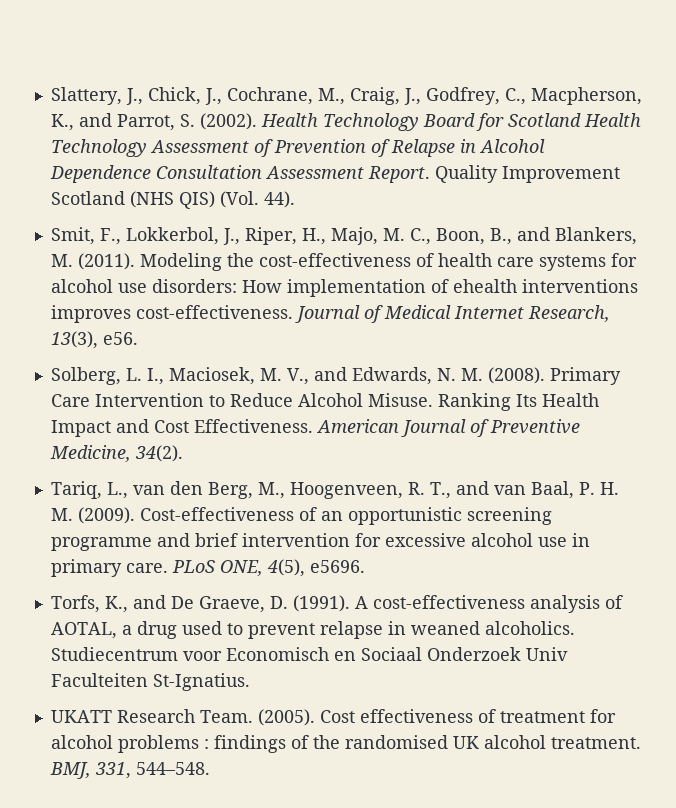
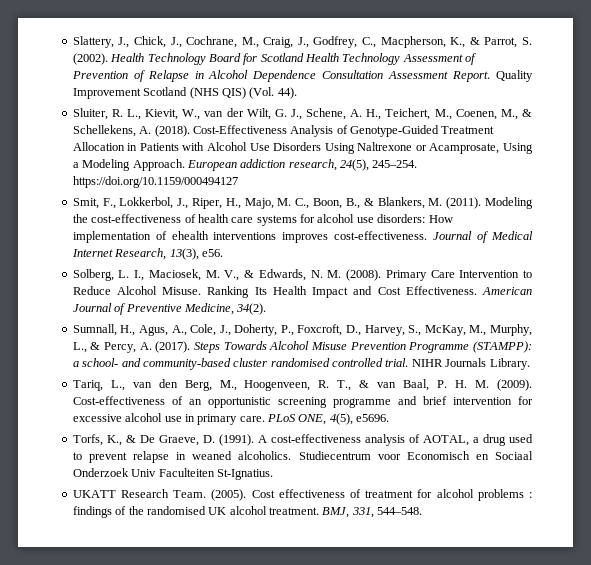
[78,113,112,127] and -> [469,37,480,45] &
(295, 199) none -> [72,108,532,120] [72,125,495,137] [72,142,533,154] [72,159,418,171] [72,176,238,188] // Sluiter, R. L., Kievit, W., van der Wilt, G. J., Schene, A. H., Teichert, M., Coenen, M., & Schellekens, A. (2018). Cost-Effectiveness Analysis of Genotype-Guided Treatment Allocation in Patients with Alcohol Use Disorders Using Naltrexone or Acamprosate, Using a Modeling Approach. European addiction research, 24(5), 245–254. https://doi.org/10.1159/000494127
[516,227,550,241] and -> [363,198,374,206] &
[313,367,347,381] and -> [244,270,255,278] &
(183, 453) none -> [72,324,533,336] [72,341,532,353] [72,358,530,370] // Sumnall, H., Agus, A., Cole, J., Doherty, P., Foxcroft, D., Harvey, S., McKay, M., Murphy, L., & Percy, A. (2017). Steps Towards Alcohol Misuse Prevention Programme (STAMPP): a school- and community-based cluster randomised controlled trial. NIHR Journals Library.
[455,481,489,495] and -> [359,380,370,388] &
[132,595,166,609] and -> [125,435,136,443] &

